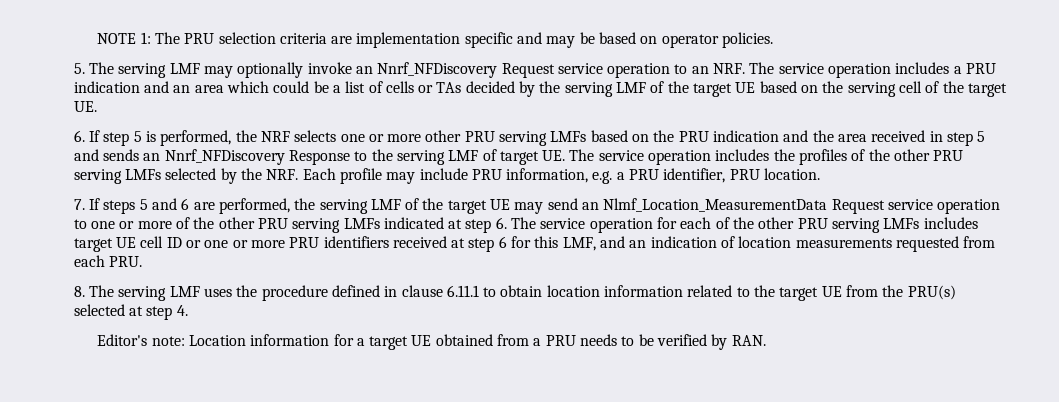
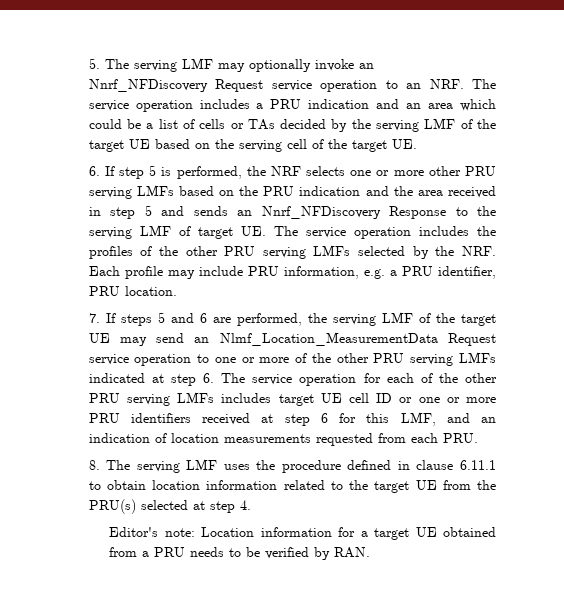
[97,32,774,48] NOTE 1: The PRU selection criteria are implementation specific and may be based on operator policies. // -> (88, 63) none

